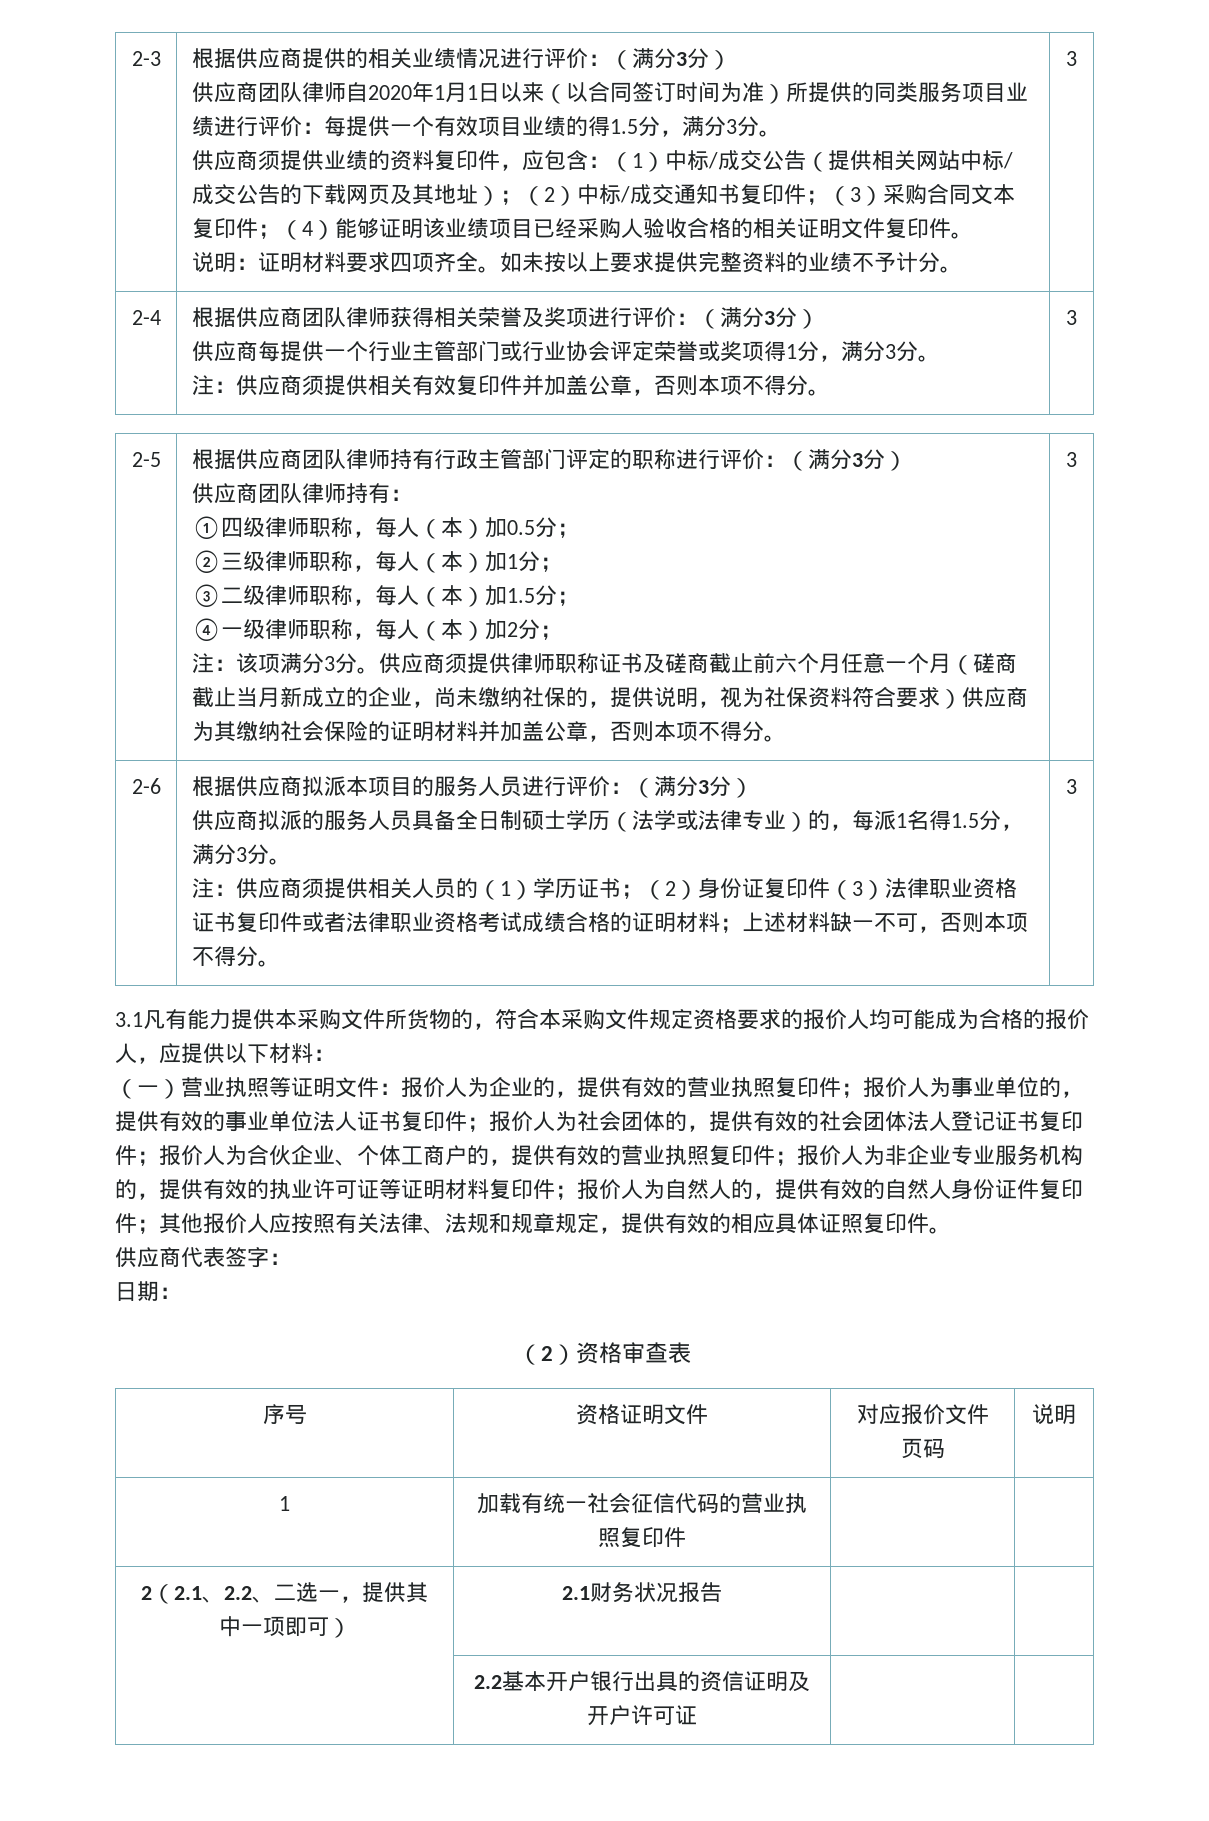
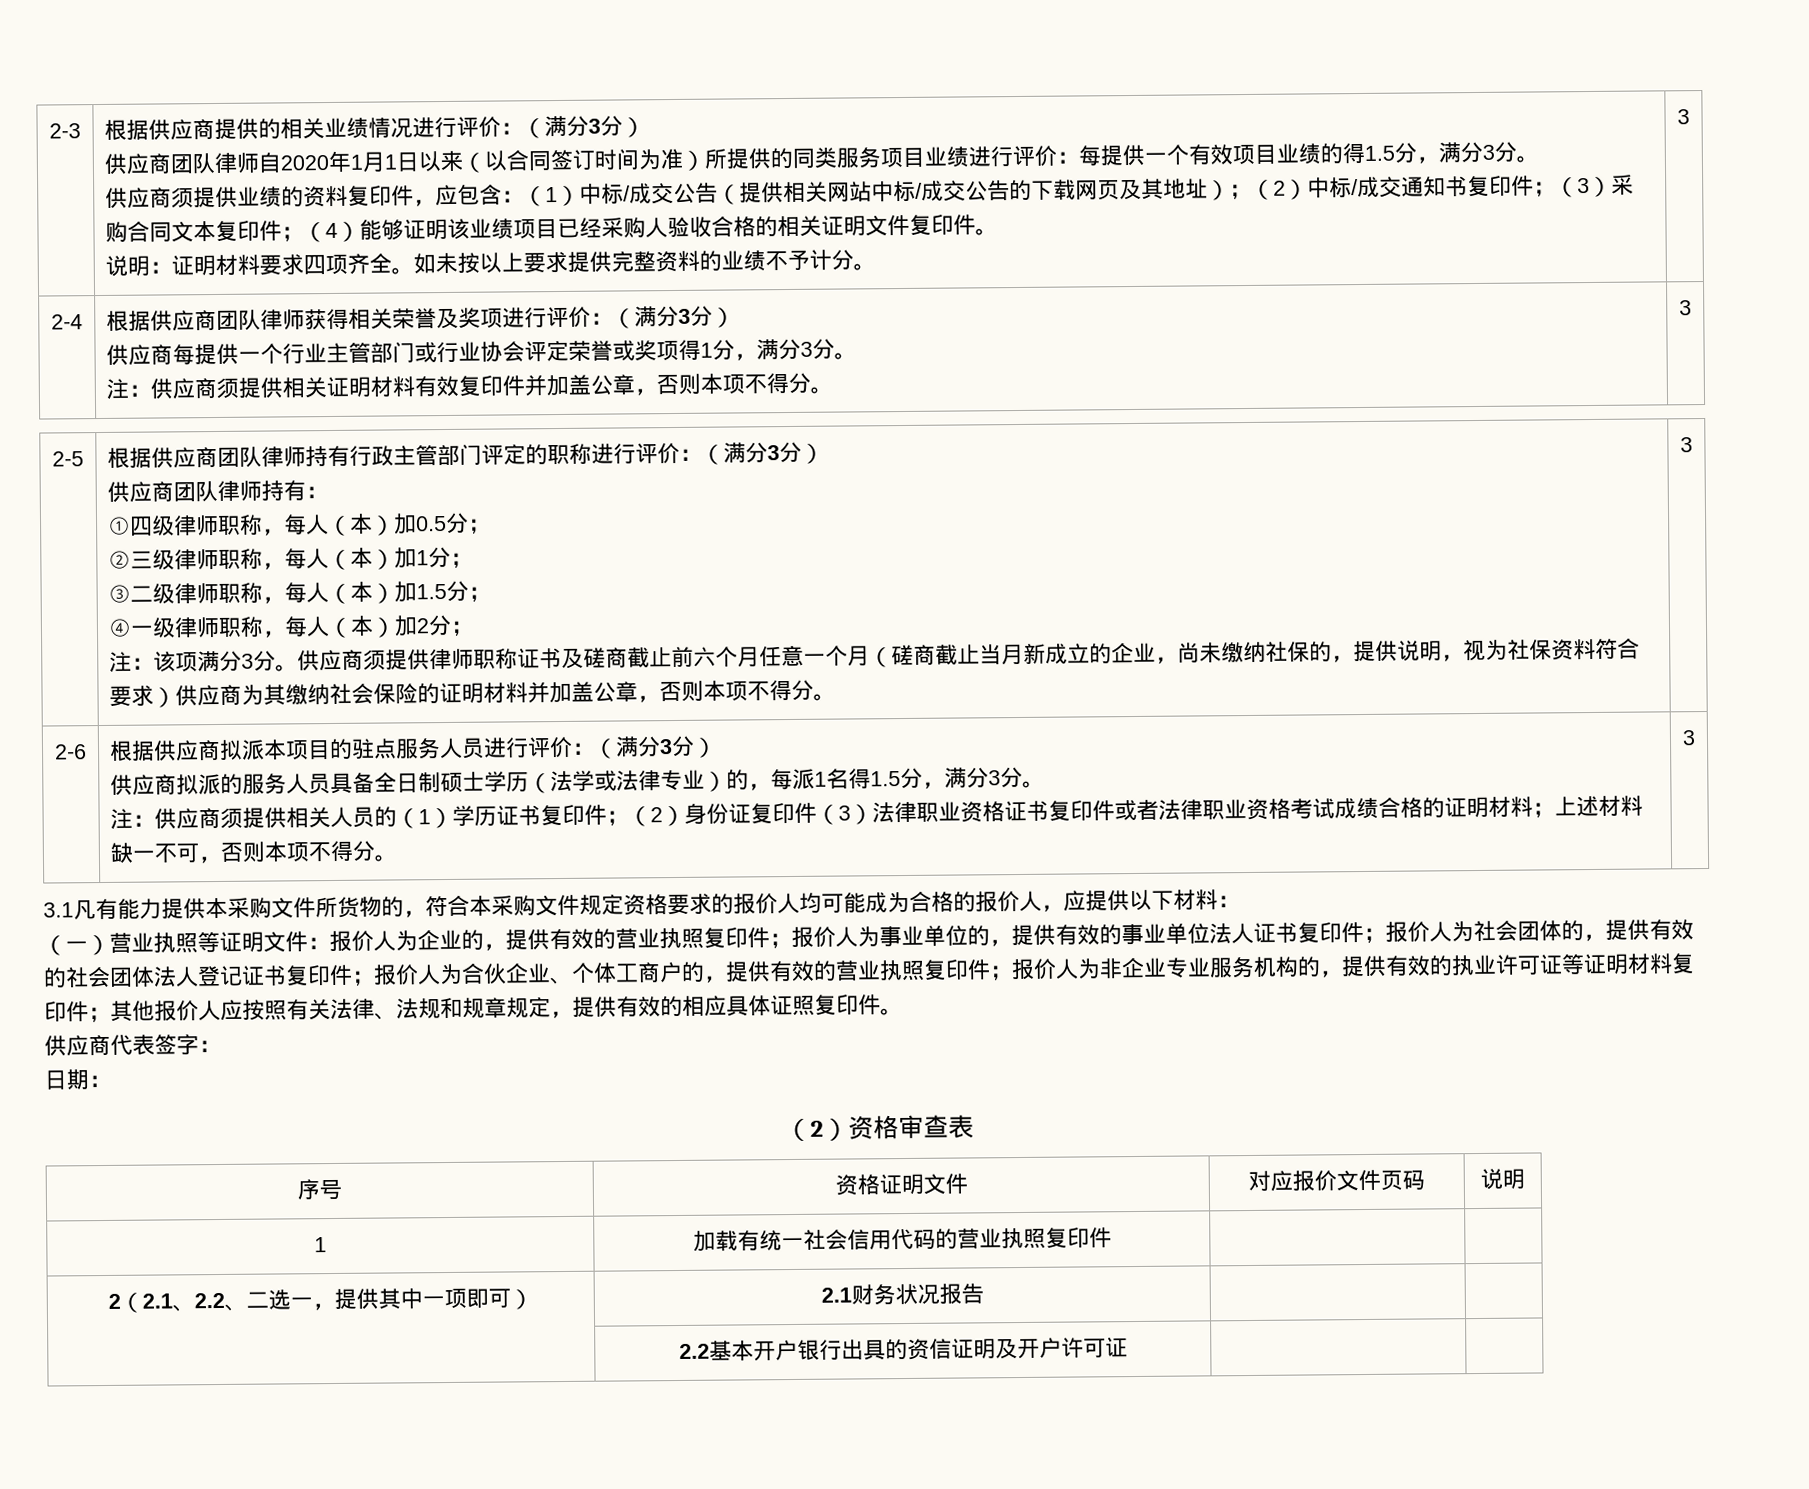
(412, 385) none -> [326,376,416,398] 证明材料
(434, 786) none -> [351,738,398,759] 驻点
(621, 888) none -> [540,804,608,827] 复印件
[577,1179,1083,1200] [115,1213,159,1234] 报价人为自然人的，提供有效的自然人身份证件复印件； -> (111, 1014) none
[631,1493,675,1514] 征信 -> [846,1229,892,1250] 信用

